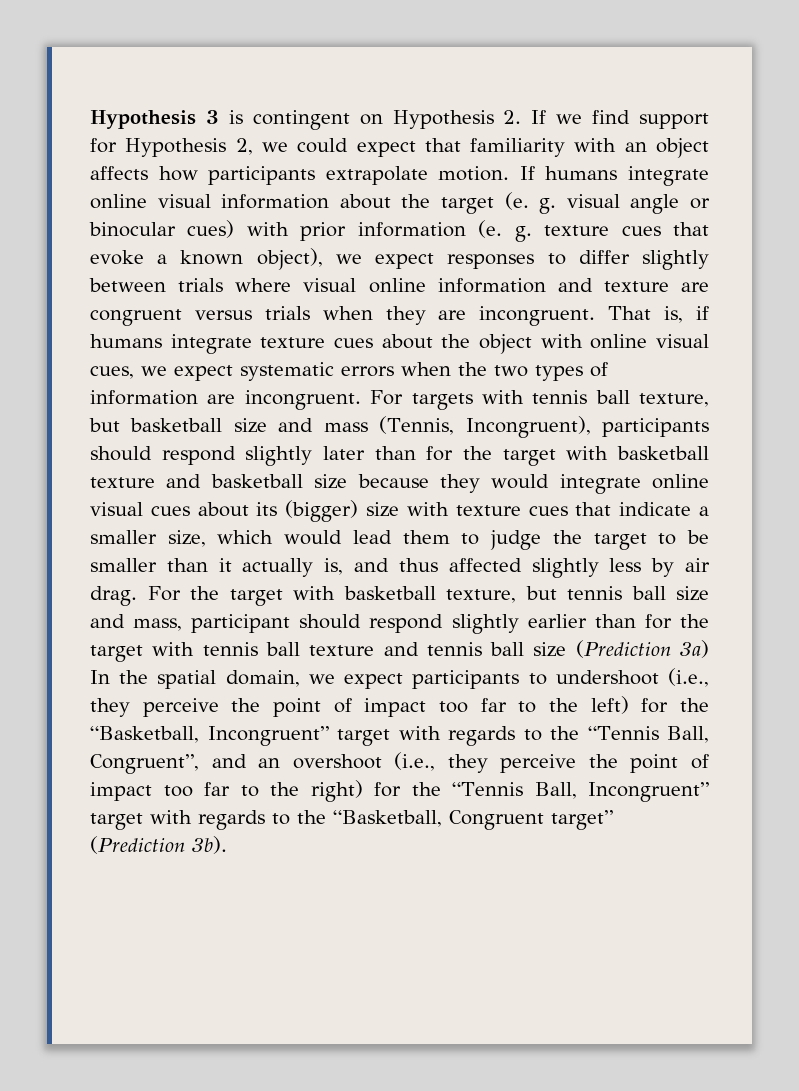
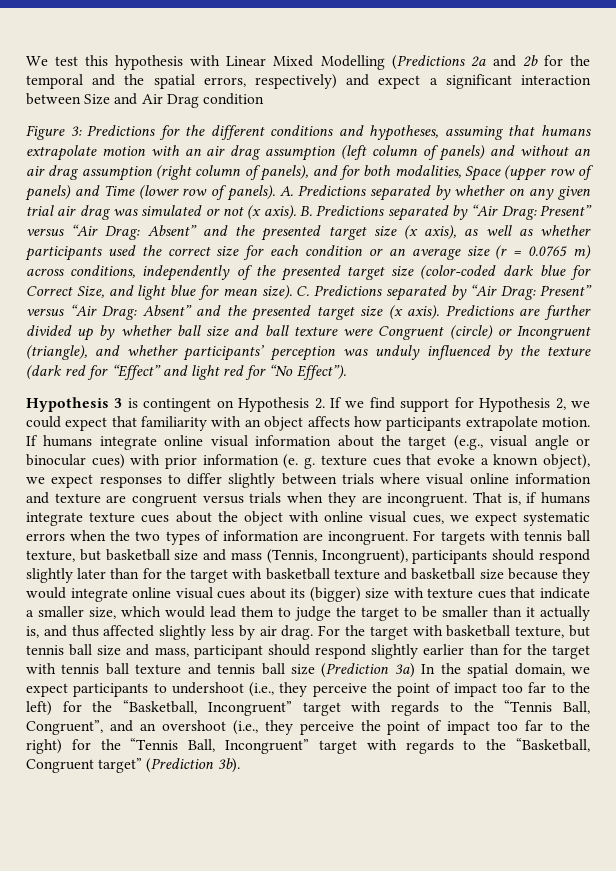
(90, 119) none -> [26,55,591,70] [26,74,591,89] [26,93,264,108] [26,125,592,141] [26,145,592,161] [26,165,594,181] [25,185,591,201] [26,204,592,221] [26,224,591,241] [25,245,592,261] [26,265,591,281] [26,284,592,301] [26,304,592,321] [26,325,591,341] [26,345,591,361] [26,364,346,380] We test this hypothesis with Linear Mixed Modelling (Predictions 2a and 2b for the temporal and the spatial errors, respectively) and expect a significant interaction between Size and Air Drag condition // Figure 3: Predictions for the different conditions and hypotheses, assuming that humans extrapolate motion with an air drag assumption (left column of panels) and without an air drag assumption (right column of panels), and for both modalities, Space (upper row of panels) and Time (lower row of panels). A. Predictions separated by whether on any given trial air drag was simulated or not (x axis). B. Predictions separated by “Air Drag: Present” versus “Air Drag: Absent” and the presented target size (x axis), as well as whether participants used the correct size for each condition or an average size (r = 0.0765 m) across conditions, independently of the presented target size (color-coded dark blue for Correct Size, and light blue for mean size). C. Predictions separated by “Air Drag: Present” versus “Air Drag: Absent” and the presented target size (x axis). Predictions are further divided up by whether ball size and ball texture were Congruent (circle) or Incongruent (triangle), and whether participants’ perception was unduly influenced by the texture (dark red for “Effect” and light red for “No Effect”). //
[504,192,557,214] (e. g. -> [453,435,483,450] (e.g.,

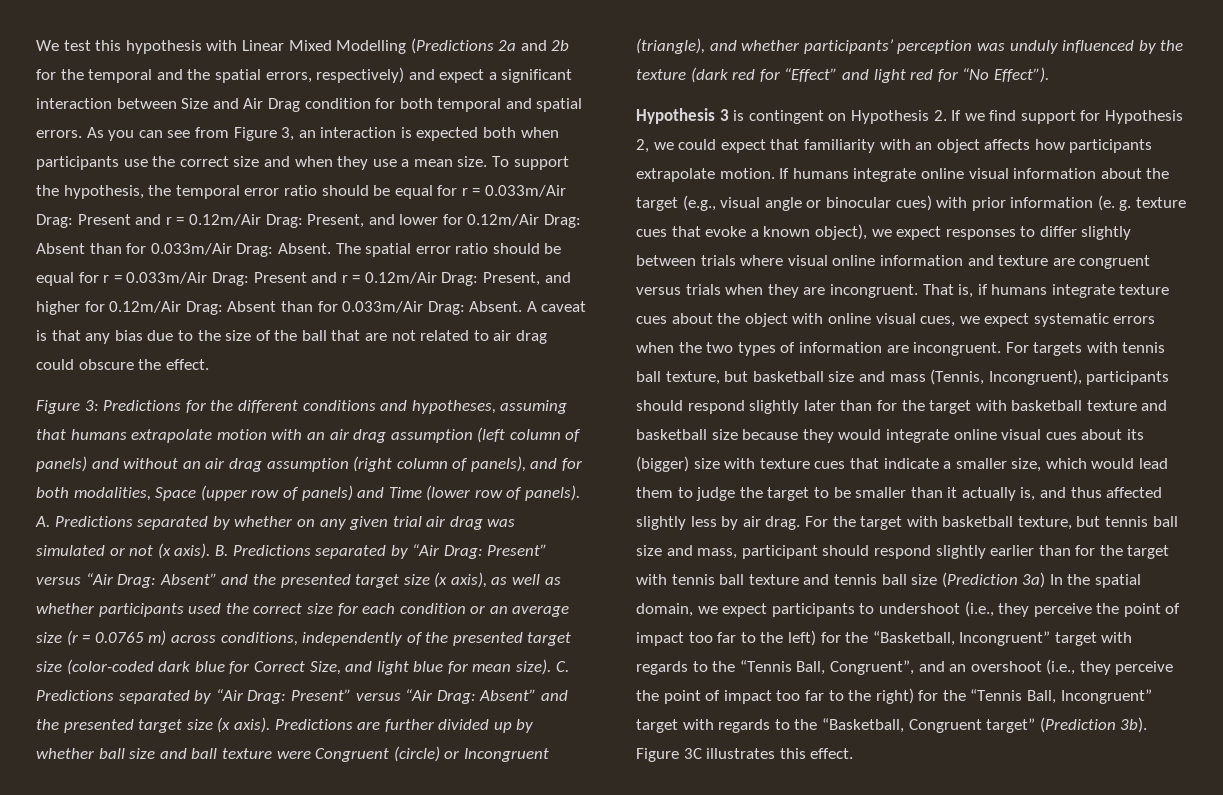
(264, 99) none -> [375,98,583,112] [36,127,559,141] [36,156,569,170] [36,185,567,199] [36,214,582,228] [36,243,562,257] [36,272,571,286] [36,301,587,315] [36,330,548,344] [36,359,209,370] for both temporal and spatial errors. As you can see from Figure 3, an interaction is expected both when participants use the correct size and when they use a mean size. To support the hypothesis, the temporal error ratio should be equal for r = 0.033m/Air Drag: Present and r = 0.12m/Air Drag: Present, and lower for 0.12m/Air Drag: Absent than for 0.033m/Air Drag: Absent. The spatial error ratio should be equal for r = 0.033m/Air Drag: Present and r = 0.12m/Air Drag: Present, and higher for 0.12m/Air Drag: Absent than for 0.033m/Air Drag: Absent. A caveat is that any bias due to the size of the ball that are not related to air drag could obscure the effect.
(240, 765) none -> [636,748,854,762] Figure 3C illustrates this effect.

